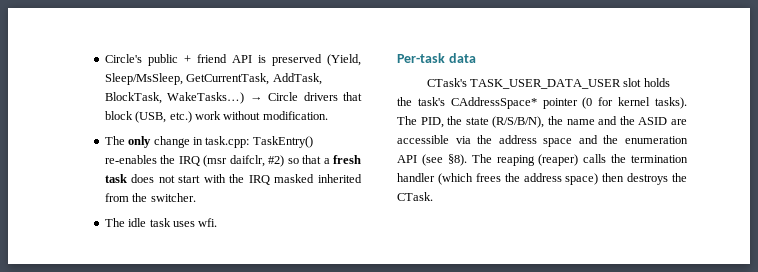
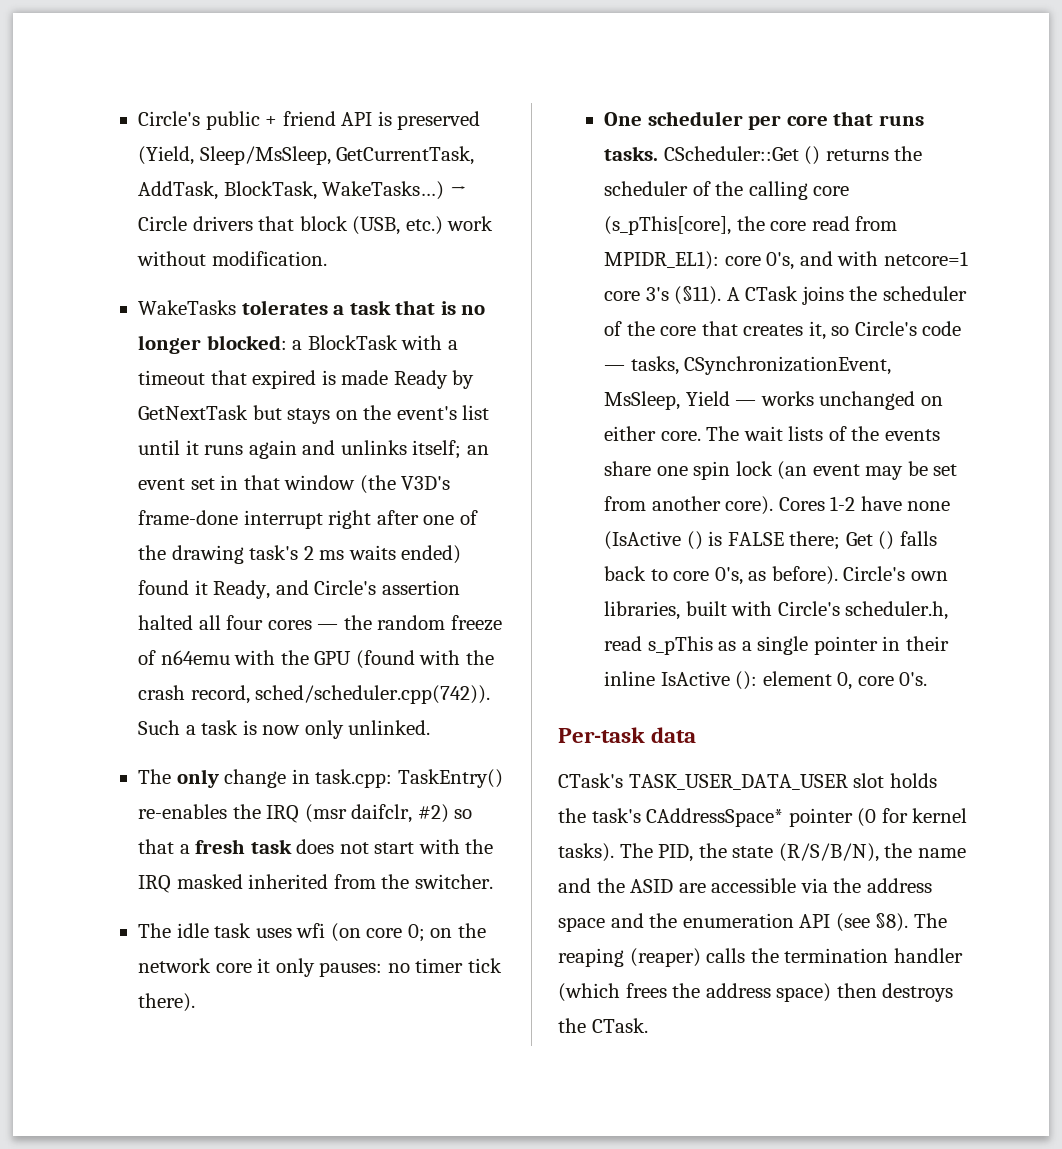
(328, 115) none -> [138,300,486,315] [138,335,458,354] [138,370,475,389] [138,405,490,424] [138,440,489,459] [138,475,451,494] [138,510,478,529] [138,545,462,564] [138,580,460,599] [138,615,502,631] [138,650,494,669] [138,685,491,704] [138,720,431,739] // WakeTasks tolerates a task that is no longer blocked: a BlockTask with a timeout that expired is made Ready by GetNextTask but stays on the event's list until it runs again and unlinks itself; an event set in that window (the V3D's frame-done interrupt right after one of the drawing task's 2 ms waits ended) found it Ready, and Circle's assertion halted all four cores — the random freeze of n64emu with the GPU (found with the crash record, sched/scheduler.cpp(742)). Such a task is now only unlinked.
[198,218,218,227] wfi. -> [296,923,486,942] [138,958,502,977] [138,993,196,1012] [604,111,924,130] [604,146,923,165] [604,181,850,200] [604,216,898,235] [604,251,968,270] [604,286,967,305] [604,321,962,340] [604,356,892,375] [604,391,943,410] [604,426,940,441] [604,461,958,480] [604,496,951,515] [604,531,937,550] [604,566,948,585] [604,601,949,620] [604,636,949,655] [604,671,928,690] wfi (on core 0; on the network core it only pauses: no timer tick there). // One scheduler per core that runs tasks. CScheduler::Get () returns the scheduler of the calling core (s_pThis[core], the core read from MPIDR_EL1): core 0's, and with netcore=1 core 3's (§11). A CTask joins the scheduler of the core that creates it, so Circle's code — tasks, CSynchronizationEvent, MsSleep, Yield — works unchanged on either core. The wait lists of the events share one spin lock (an event may be set from another core). Cores 1-2 have none (IsActive () is FALSE there; Get () falls back to core 0's, as before). Circle's own libraries, built with Circle's scheduler.h, read s_pThis as a single pointer in their inline IsActive (): element 0, core 0's.

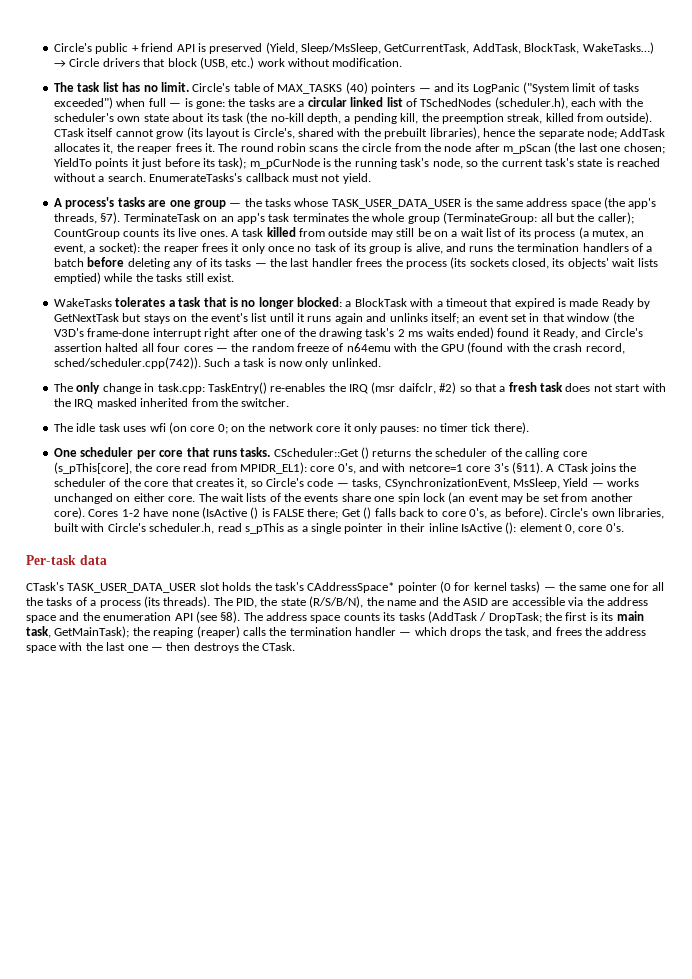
(327, 258) none -> [54,82,640,94] [54,97,643,109] [54,112,653,124] [54,127,666,139] [54,142,665,154] [54,157,661,169] [54,173,371,184] [54,197,657,209] [54,212,634,224] [54,227,645,239] [54,242,653,254] [54,257,658,269] [54,272,234,284] // The task list has no limit. Circle's table of MAX_TASKS (40) pointers — and its LogPanic ("System limit of tasks exceeded") when full — is gone: the tasks are a circular linked list of TSchedNodes (scheduler.h), each with the scheduler's own state about its task (the no-kill depth, a pending kill, the preemption streak, killed from outside). CTask itself cannot grow (its layout is Circle's, shared with the prebuilt libraries), hence the separate node; AddTask allocates it, the reaper frees it. The round robin scans the circle from the node after m_pScan (the last one chosen; YieldTo points it just before its task); m_pCurNode is the running task's node, so the current task's state is reached without a search. EnumerateTasks's callback must not yield. // A process's tasks are one group — the tasks whose TASK_USER_DATA_USER is the same address space (the app's threads, §7). TerminateTask on an app's task terminates the whole group (TerminateGroup: all but the caller); CountGroup counts its live ones. A task killed from outside may still be on a wait list of its process (a mutex, an event, a socket): the reaper frees it only once no task of its group is alive, and runs the termination handlers of a batch before deleting any of its tasks — the last handler frees the process (its sockets closed, its objects' wait lists emptied) while the tasks still exist.
[558,843,614,862] tasks). -> [510,581,665,593] [26,596,211,608] tasks) — the same one for all the tasks of a process (its threads).
(947, 920) none -> [266,611,644,623] [26,626,150,638] address space counts its tasks (AddTask / DropTask; the first is its main task, GetMainTask); the
[558,983,832,1002] (which frees the address space) -> [399,627,647,638] [26,642,163,653] — which drops the task, and frees the address space with the last one —

